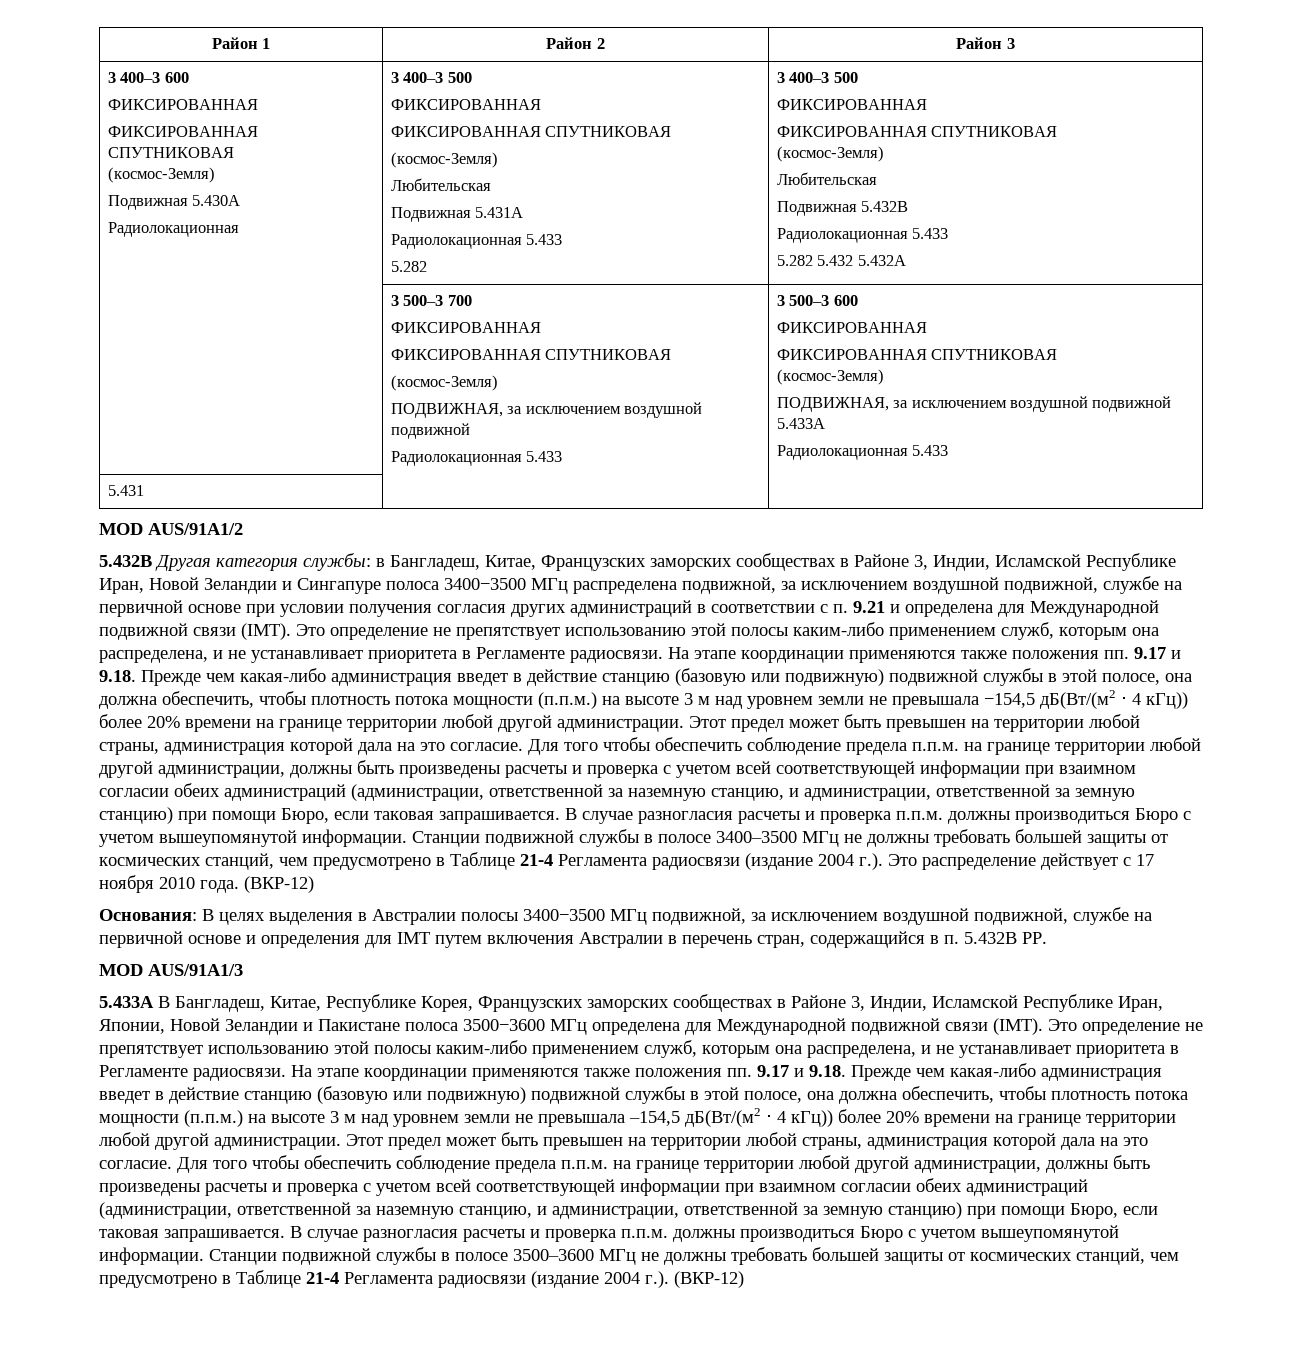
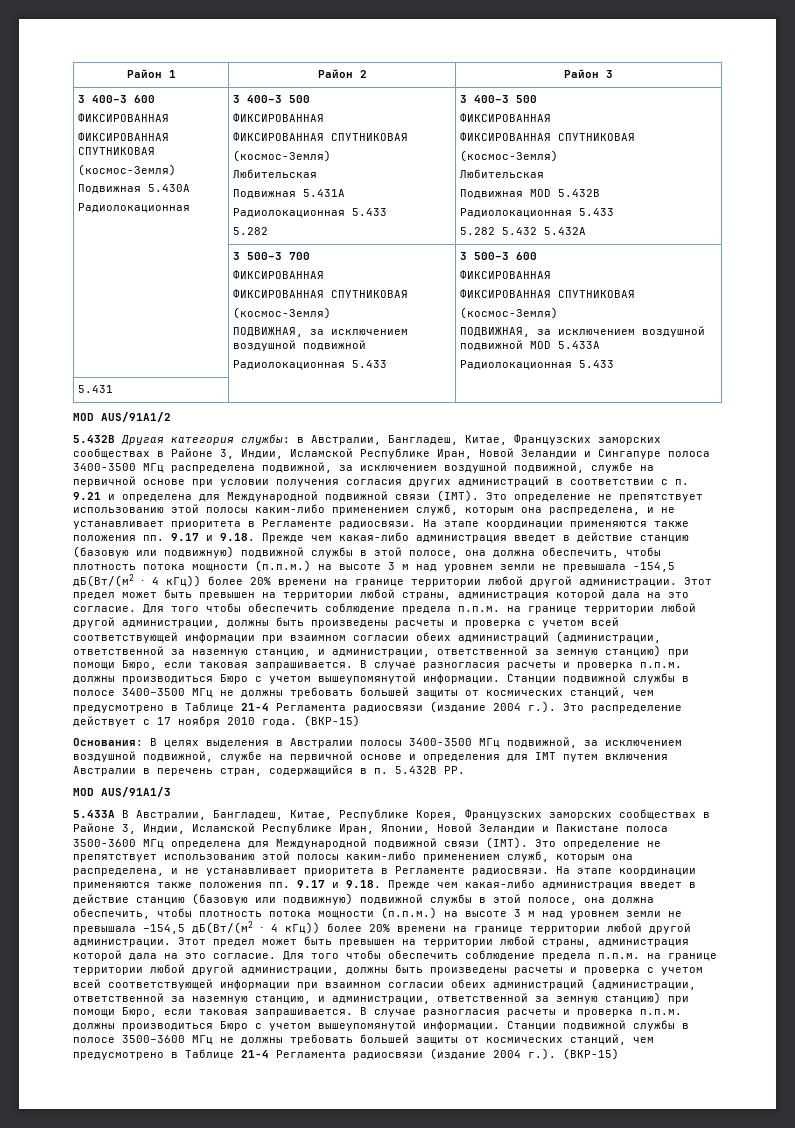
(857, 208) none -> [529,189,551,197] MOD
(1172, 404) none -> [529,341,551,349] MOD
(385, 562) none -> [311,435,381,445] Австралии,
[244,876,314,893] (ВКР-12) -> [304,715,360,727] (ВКР-15)
(170, 1002) none -> [136,810,206,820] Австралии,
[674,1271,744,1288] (ВКР-12) -> [563,1048,619,1060] (ВКР-15)

